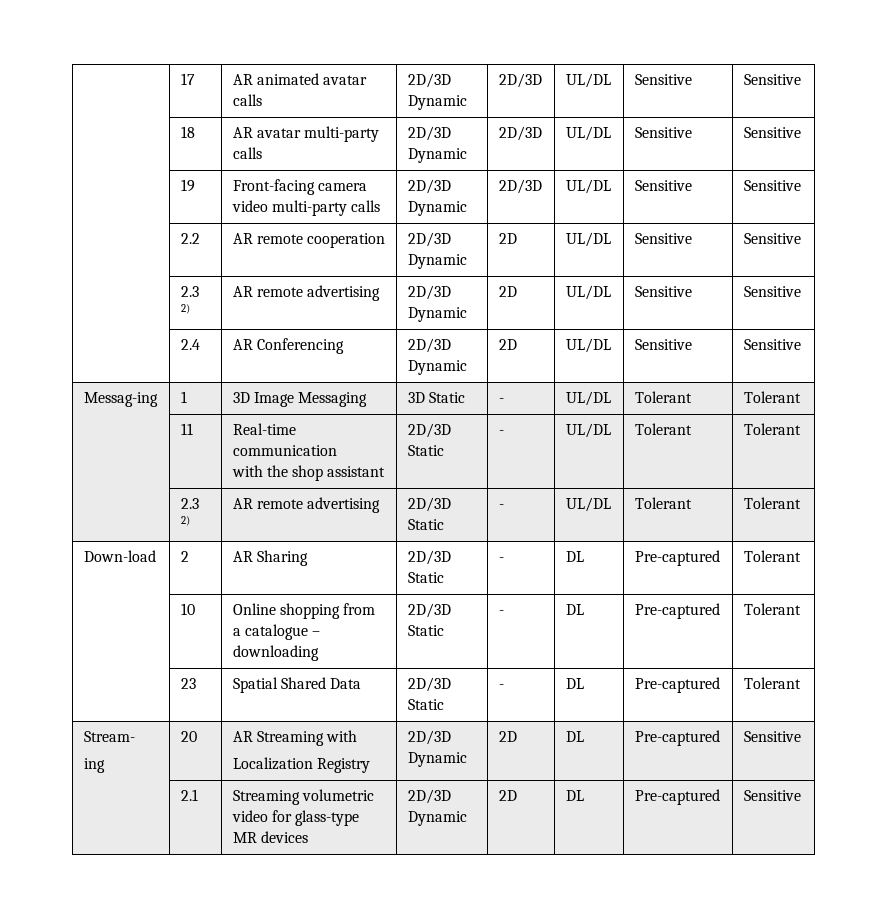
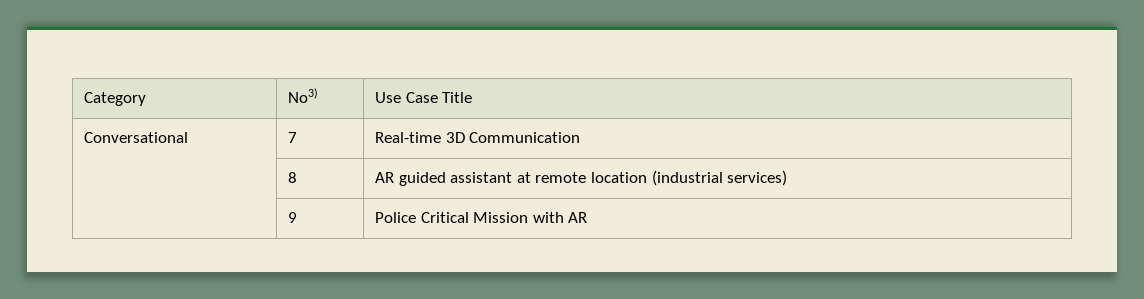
[180,73,195,85] [232,73,368,85] [232,94,262,106] [407,73,451,88] [407,95,467,110] [498,73,542,88] [565,73,611,88] [634,74,692,85] [743,74,801,85] [180,126,195,138] [232,126,380,142] [232,147,262,159] [407,126,451,141] [407,148,467,163] [498,126,542,141] [565,126,611,141] [634,127,692,138] [743,127,801,138] [180,179,195,192] [232,179,367,195] [231,200,381,216] [407,179,451,194] [407,201,467,216] [498,179,542,194] [565,179,611,194] [634,180,692,191] [743,180,801,191] [180,233,200,244] [232,233,386,248] [407,232,451,247] [407,254,467,269] [498,233,517,244] [565,232,611,247] [634,233,692,244] [743,233,801,244] [180,286,199,297] [180,304,190,314] [232,285,381,301] [407,285,451,300] [407,307,467,322] [498,286,517,297] [565,285,611,300] [634,286,692,297] [743,286,801,297] [180,339,200,350] [232,338,344,354] [407,338,451,353] [407,360,467,375] [498,339,517,350] [565,338,611,353] [634,339,692,350] [743,339,801,350] [83,392,158,407] [180,391,187,403] [232,392,368,407] [407,392,465,403] [498,398,504,403] [565,391,611,406] [634,391,692,403] [743,391,801,403] [180,423,193,435] [232,423,296,435] [232,445,337,456] [231,465,386,481] [407,423,451,438] [407,445,444,456] [498,430,504,435] [565,423,611,438] [634,423,692,435] [743,423,801,435] [180,498,199,509] [180,516,190,526] [232,497,381,513] [407,497,451,512] [407,519,444,530] [498,504,504,509] [565,497,611,512] [634,497,692,509] [743,497,801,509] [83,550,156,562] [180,551,189,562] [232,550,308,566] [407,550,451,565] [407,572,444,583] [498,557,504,562] [565,551,584,562] [634,550,720,566] [743,550,801,562] [180,603,195,615] [232,603,376,619] [232,624,321,640] [232,645,319,661] [407,603,451,618] [407,625,444,636] [498,610,504,615] [565,604,584,615] [634,603,720,619] [743,603,801,615] [180,678,196,689] [232,677,362,693] [407,677,451,692] [407,699,444,710] [498,684,504,689] [565,678,584,689] [634,677,720,693] [743,677,801,689] [83,731,135,742] [83,758,105,773] [180,731,197,742] [232,730,358,746] [232,757,370,773] [407,730,451,745] [407,752,467,767] [498,731,517,742] [565,731,584,742] [634,730,720,746] [743,731,801,742] [180,789,198,801] [232,789,374,805] [231,810,360,826] [232,831,308,843] [407,789,451,804] [407,811,467,826] [498,790,517,801] [565,790,584,801] [634,789,720,805] [743,790,801,801] | 17 | AR animated avatar calls | 2D/3D Dynamic | 2D/3D | UL/DL | Sensitive | Sensitive // | 18 | AR avatar multi-party calls | 2D/3D Dynamic | 2D/3D | UL/DL | Sensitive | Sensitive // | 19 | Front-facing camera video multi-party calls | 2D/3D Dynamic | 2D/3D | UL/DL | Sensitive | Sensitive // | 2.2 | AR remote cooperation | 2D/3D Dynamic | 2D | UL/DL | Sensitive | Sensitive // | 2.3 2) | AR remote advertising | 2D/3D Dynamic | 2D | UL/DL | Sensitive | Sensitive // | 2.4 | AR Conferencing | 2D/3D Dynamic | 2D | UL/DL | Sensitive | Sensitive // Messag-ing | 1 | 3D Image Messaging | 3D Static | - | UL/DL | Tolerant | Tolerant // | 11 | Real-time communication // with the shop assistant | 2D/3D Static | - | UL/DL | Tolerant | Tolerant // | 2.3 2) | AR remote advertising | 2D/3D Static | - | UL/DL | Tolerant | Tolerant // Down-load | 2 | AR Sharing | 2D/3D Static | - | DL | Pre-captured | Tolerant // | 10 | Online shopping from a catalogue – downloading | 2D/3D Static | - | DL | Pre-captured | Tolerant // | 23 | Spatial Shared Data | 2D/3D Static | - | DL | Pre-captured | Tolerant // Stream- // ing | 20 | AR Streaming with // Localization Registry | 2D/3D Dynamic | 2D | DL | Pre-captured | Sensitive // | 2.1 | Streaming volumetric video for glass-type MR devices | 2D/3D Dynamic | 2D | DL | Pre-captured | Sensitive -> [84,92,147,106] [288,88,319,103] [375,92,473,103] [84,132,189,143] [288,132,298,143] [375,132,581,143] [288,172,298,183] [375,170,788,186] [288,212,298,223] [375,212,588,223] Category | No3) | Use Case Title // Conversational | 7 | Real-time 3D Communication // | 8 | AR guided assistant at remote location (industrial services) // | 9 | Police Critical Mission with AR

